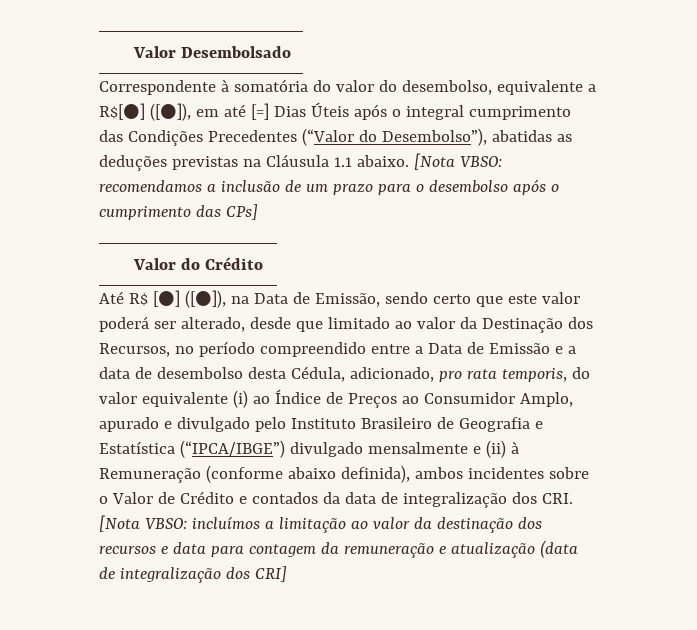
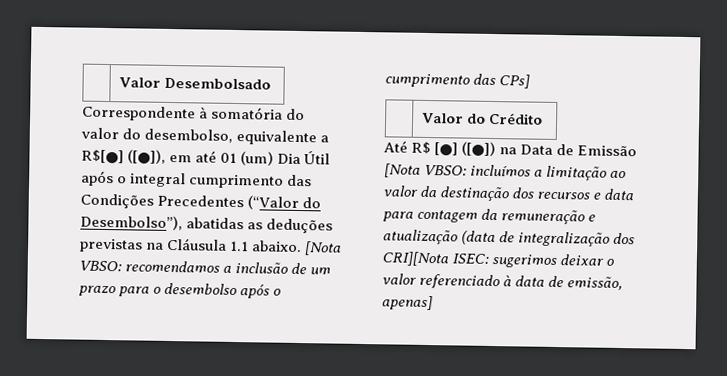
[250,102,349,120] [=] Dias Úteis -> [220,151,331,166] 01 (um) Dia Útil
[184,290,226,308] ([●]), -> [461,141,497,157] ([●])
[314,292,580,307] [99,316,593,333] [99,341,576,357] [99,366,590,382] [99,389,573,408] [99,417,543,432] [99,440,519,458] [99,465,589,483] [99,491,573,508] Emissão, sendo certo que este valor poderá ser alterado, desde que limitado ao valor da Destinação dos Recursos, no período compreendido entre a Data de Emissão e a data de desembolso desta Cédula, adicionado, pro rata temporis, do valor equivalente (i) ao Índice de Preços ao Consumidor Amplo, apurado e divulgado pelo Instituto Brasileiro de Geografia e Estatística (“IPCA/IBGE”) divulgado mensalmente e (ii) à Remuneração (conforme abaixo definida), ambos incidentes sobre o Valor de Crédito e contados da data de integralização dos CRI. -> [577,145,638,157] Emissão
[254,566,287,582] CRI] -> [382,251,615,269] [382,273,624,291] [382,295,433,311] CRI][Nota ISEC: sugerimos deixar o valor referenciado à data de emissão, apenas]

